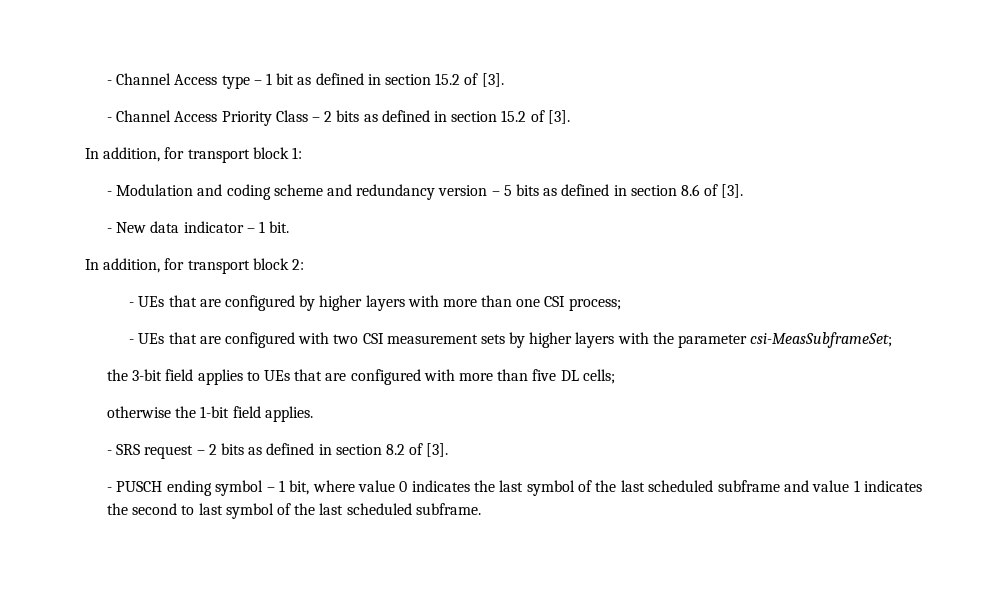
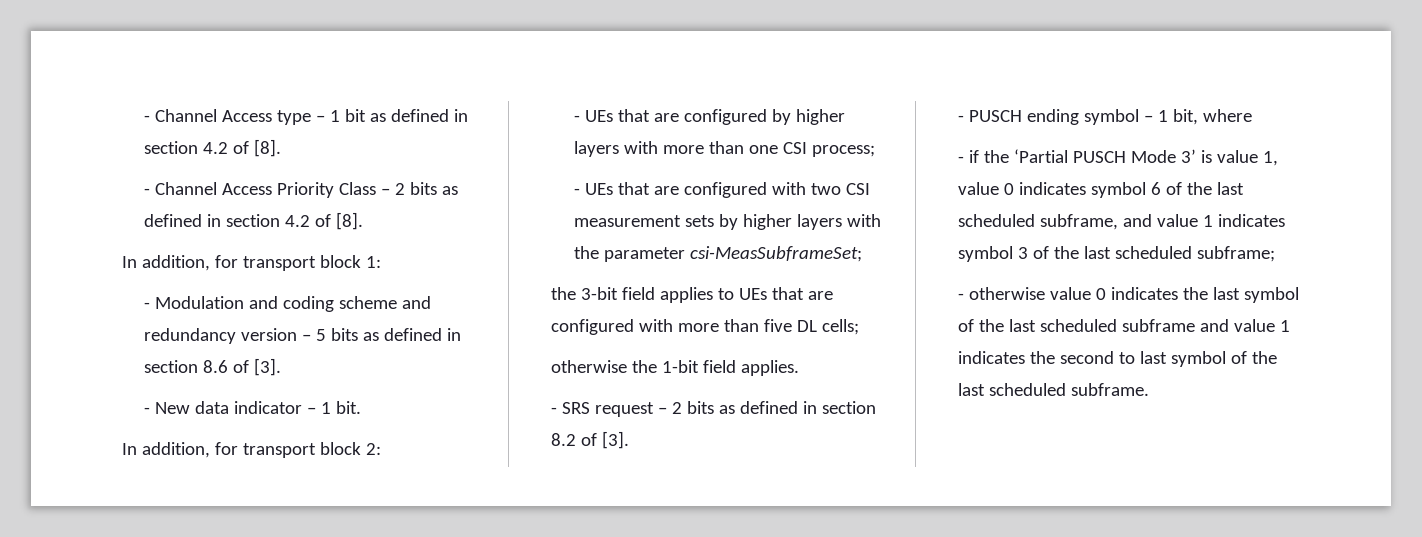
[435,73,504,87] 15.2 of [3]. -> [203,139,282,157] 4.2 of [8].
[501,110,570,124] 15.2 of [3]. -> [285,212,364,230] 4.2 of [8].
(355, 486) none -> [958,149,1279,166] [958,182,1245,198] [958,214,1286,230] [958,246,1276,262] [958,287,1046,300] // - if the ‘Partial PUSCH Mode 3’ is value 1, value 0 indicates symbol 6 of the last scheduled subframe, and value 1 indicates symbol 3 of the last scheduled subframe; // - otherwise

